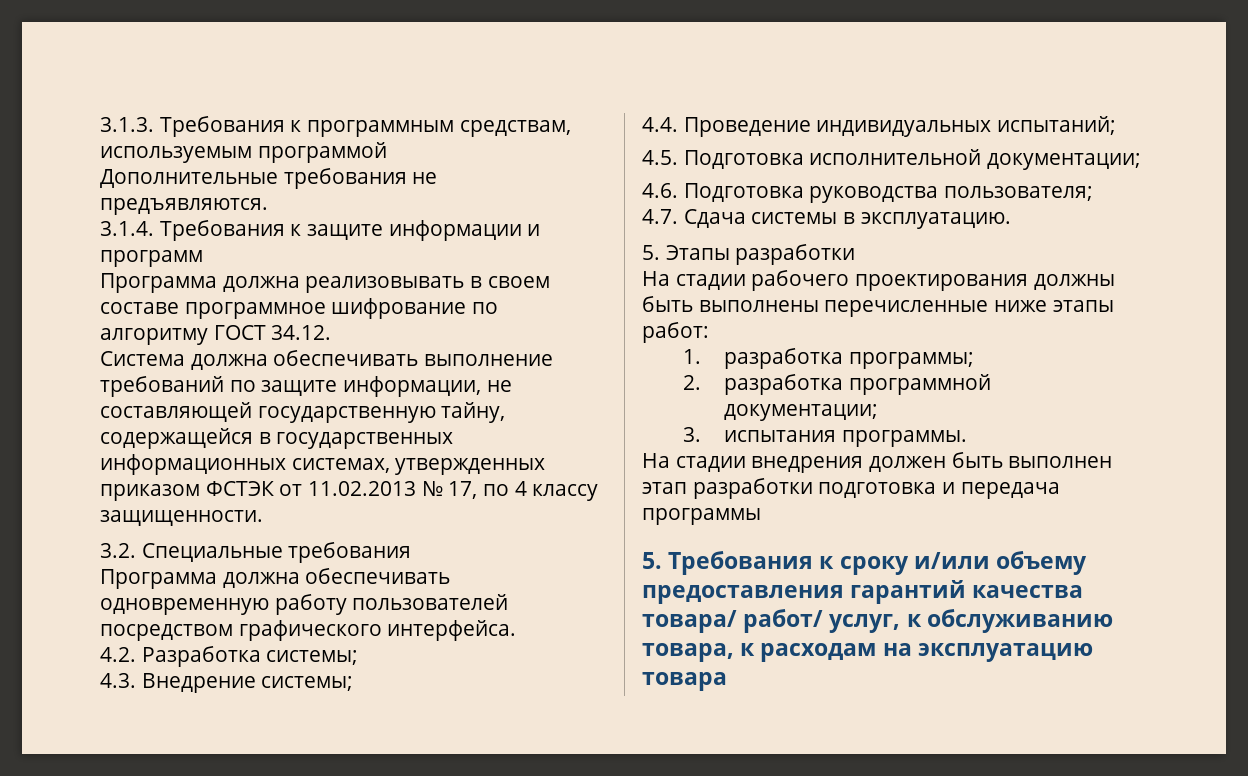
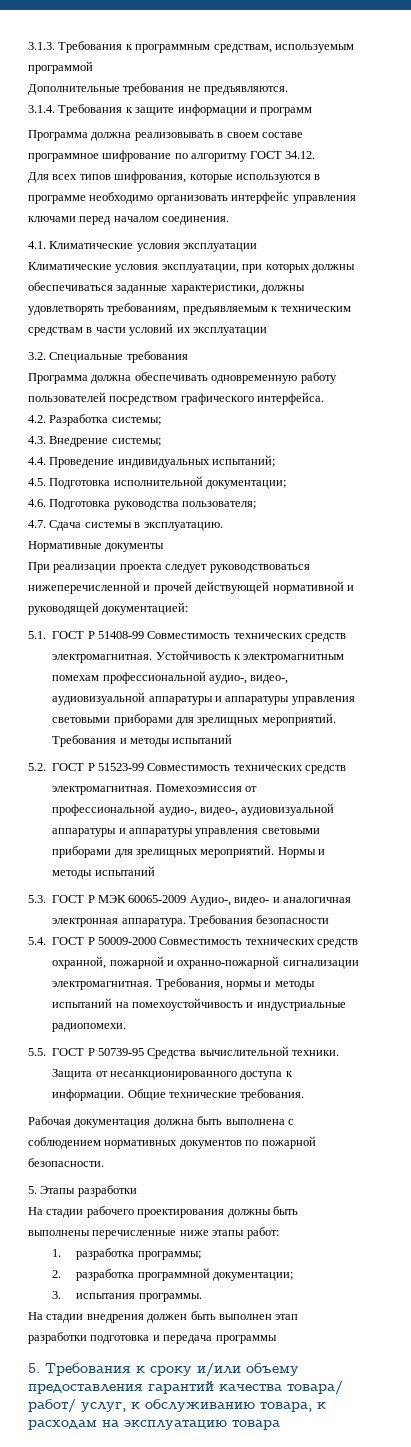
[100,350,554,370] [100,376,512,397] [100,402,506,423] [100,428,454,449] [100,454,546,475] [100,481,599,501] [100,510,263,526] Система должна обеспечивать выполнение требований по защите информации, не составляющей государственную тайну, содержащейся в государственных информационных системах, утвержденных приказом ФСТЭК от 11.02.2013 № 17, по 4 классу защищенности. -> [28,171,321,183] [28,191,356,204] [28,216,230,225] [28,241,258,252] [28,262,355,273] [28,282,306,294] [28,303,351,315] [28,323,267,336] Для всех типов шифрования, которые используются в программе необходимо организовать интерфейс управления ключами перед началом соединения. // 4.1. Климатические условия эксплуатации // Климатические условия эксплуатации, при которых должны обеспечиваться заданные характеристики, должны удовлетворять требованиям, предъявляемым к техническим средствам в части условий их эксплуатации
(1011, 220) none -> [28,541,165,552] [28,562,310,573] [28,581,354,594] [28,602,189,615] [28,631,347,642] [52,650,345,663] [52,671,289,684] [52,692,355,705] [52,713,336,726] [52,734,233,747] [28,763,347,774] [52,784,257,795] [52,803,335,816] [52,828,320,837] [52,845,326,858] [52,866,155,879] [28,895,351,906] [52,915,330,927] [28,937,359,948] [52,956,359,969] [52,978,315,990] [52,998,346,1011] [52,1023,127,1032] [28,1046,340,1059] [52,1069,293,1080] [52,1089,305,1101] [28,1116,294,1128] [28,1136,316,1149] [28,1158,104,1167] // Нормативные документы // При реализации проекта следует руководствоваться нижеперечисленной и прочей действующей нормативной и руководящей документацией: // 5.1. ГОСТ Р 51408-99 Совместимость технических средств электромагнитная. Устойчивость к электромагнитным помехам профессиональной аудио-, видео-, аудиовизуальной аппаратуры и аппаратуры управления световыми приборами для зрелищных мероприятий. Требования и методы испытаний // 5.2. ГОСТ Р 51523-99 Совместимость технических средств электромагнитная. Помехоэмиссия от профессиональной аудио-, видео-, аудиовизуальной аппаратуры и аппаратуры управления световыми приборами для зрелищных мероприятий. Нормы и методы испытаний // 5.3. ГОСТ Р МЭК 60065-2009 Аудио-, видео- и аналогичная электронная аппаратура. Требования безопасности // 5.4. ГОСТ Р 50009-2000 Совместимость технических средств охранной, пожарной и охранно-пожарной сигнализации электромагнитная. Требования, нормы и методы испытаний на помехоустойчивость и индустриальные радиопомехи. // 5.5. ГОСТ Р 50739-95 Средства вычислительной техники. Защита от несанкционированного доступа к информации. Общие технические требования. // Рабочая документация должна быть выполнена с соблюдением нормативных документов по пожарной безопасности.

